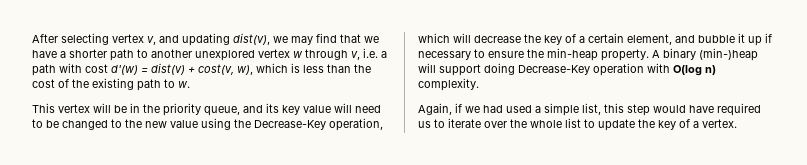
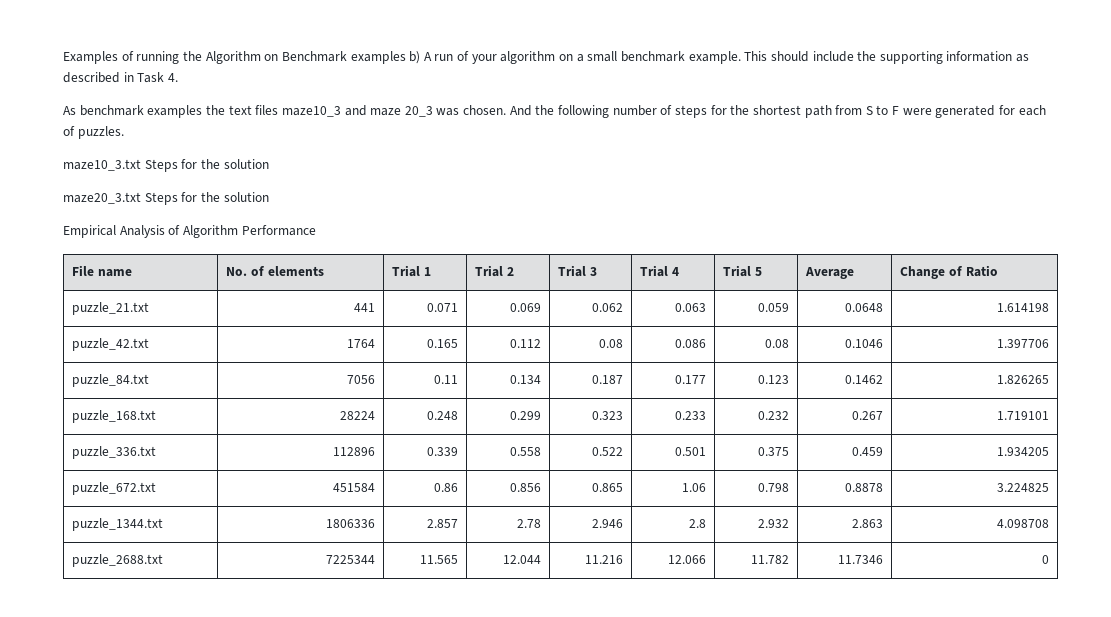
[32,33,379,46] [32,48,387,61] [32,63,371,76] [32,78,190,91] [32,103,381,116] [32,118,383,131] [418,33,772,46] [418,48,758,61] [418,63,716,76] [418,78,479,91] [418,103,761,116] [418,118,737,131] After selecting vertex v, and updating dist(v), we may find that we have a shorter path to another unexplored vertex w through v, i.e. a path with cost d'(w) = dist(v) + cost(v, w), which is less than the cost of the existing path to w. // This vertex will be in the priority queue, and its key value will need to be changed to the new value using the Decrease-Key operation, which will decrease the key of a certain element, and bubble it up if necessary to ensure the min-heap property. A binary (min-)heap will support doing Decrease-Key operation with O(log n) complexity. // Again, if we had used a simple list, this step would have required us to iterate over the whole list to update the key of a vertex. -> [63,51,1030,64] [63,72,178,83] [63,105,1046,118] [63,126,124,139] [63,159,269,172] [63,192,269,205] [63,225,316,238] [72,265,132,277] [226,266,324,276] [392,265,431,277] [475,265,514,277] [558,265,597,277] [640,265,679,277] [723,265,762,277] [805,267,855,279] [900,265,998,279] [72,302,150,315] [353,303,375,312] [426,303,458,312] [509,303,541,312] [591,303,623,312] [674,303,706,312] [757,303,789,312] [844,303,883,312] [996,303,1049,312] [72,338,150,351] [346,339,375,348] [426,339,458,348] [509,339,541,348] [598,339,623,348] [674,339,706,348] [764,339,789,348] [844,339,883,348] [996,339,1049,348] [72,374,150,387] [346,375,375,384] [433,375,458,384] [509,375,541,384] [591,375,623,384] [674,375,706,384] [757,375,789,384] [844,375,883,384] [996,375,1049,384] [72,410,157,423] [339,411,375,420] [426,411,458,420] [509,411,541,420] [591,411,623,420] [674,411,706,420] [757,411,789,420] [851,411,883,420] [996,411,1049,420] [72,446,157,459] [332,447,375,456] [426,447,458,456] [509,447,541,456] [591,447,623,456] [674,447,706,456] [757,447,789,456] [851,447,883,456] [996,447,1049,456] [72,482,157,495] [332,483,375,492] [433,483,458,492] [509,483,541,492] [591,483,623,492] [681,483,706,492] [757,483,789,492] [844,483,883,492] [996,483,1049,492] [72,518,164,531] [325,519,375,528] [426,519,458,528] [516,519,541,528] [591,519,623,528] [688,519,706,528] [757,519,789,528] [851,519,883,528] [996,519,1049,528] [72,554,164,567] [325,555,375,564] [419,555,458,564] [502,555,541,564] [584,555,623,564] [667,555,706,564] [750,555,789,564] [837,555,883,564] [1041,555,1049,564] Examples of running the Algorithm on Benchmark examples b) A run of your algorithm on a small benchmark example. This should include the supporting information as described in Task 4. // As benchmark examples the text files maze10_3 and maze 20_3 was chosen. And the following number of steps for the shortest path from S to F were generated for each of puzzles. // maze10_3.txt Steps for the solution // maze20_3.txt Steps for the solution // Empirical Analysis of Algorithm Performance // File name | No. of elements | Trial 1 | Trial 2 | Trial 3 | Trial 4 | Trial 5 | Average | Change of Ratio // puzzle_21.txt | 441 | 0.071 | 0.069 | 0.062 | 0.063 | 0.059 | 0.0648 | 1.614198 // puzzle_42.txt | 1764 | 0.165 | 0.112 | 0.08 | 0.086 | 0.08 | 0.1046 | 1.397706 // puzzle_84.txt | 7056 | 0.11 | 0.134 | 0.187 | 0.177 | 0.123 | 0.1462 | 1.826265 // puzzle_168.txt | 28224 | 0.248 | 0.299 | 0.323 | 0.233 | 0.232 | 0.267 | 1.719101 // puzzle_336.txt | 112896 | 0.339 | 0.558 | 0.522 | 0.501 | 0.375 | 0.459 | 1.934205 // puzzle_672.txt | 451584 | 0.86 | 0.856 | 0.865 | 1.06 | 0.798 | 0.8878 | 3.224825 // puzzle_1344.txt | 1806336 | 2.857 | 2.78 | 2.946 | 2.8 | 2.932 | 2.863 | 4.098708 // puzzle_2688.txt | 7225344 | 11.565 | 12.044 | 11.216 | 12.066 | 11.782 | 11.7346 | 0

